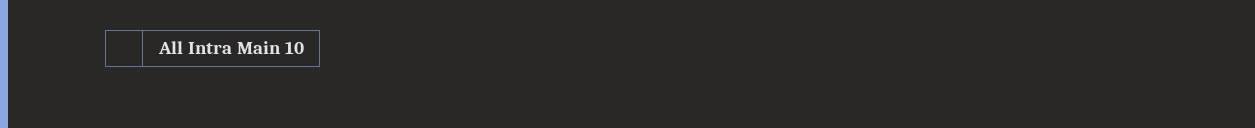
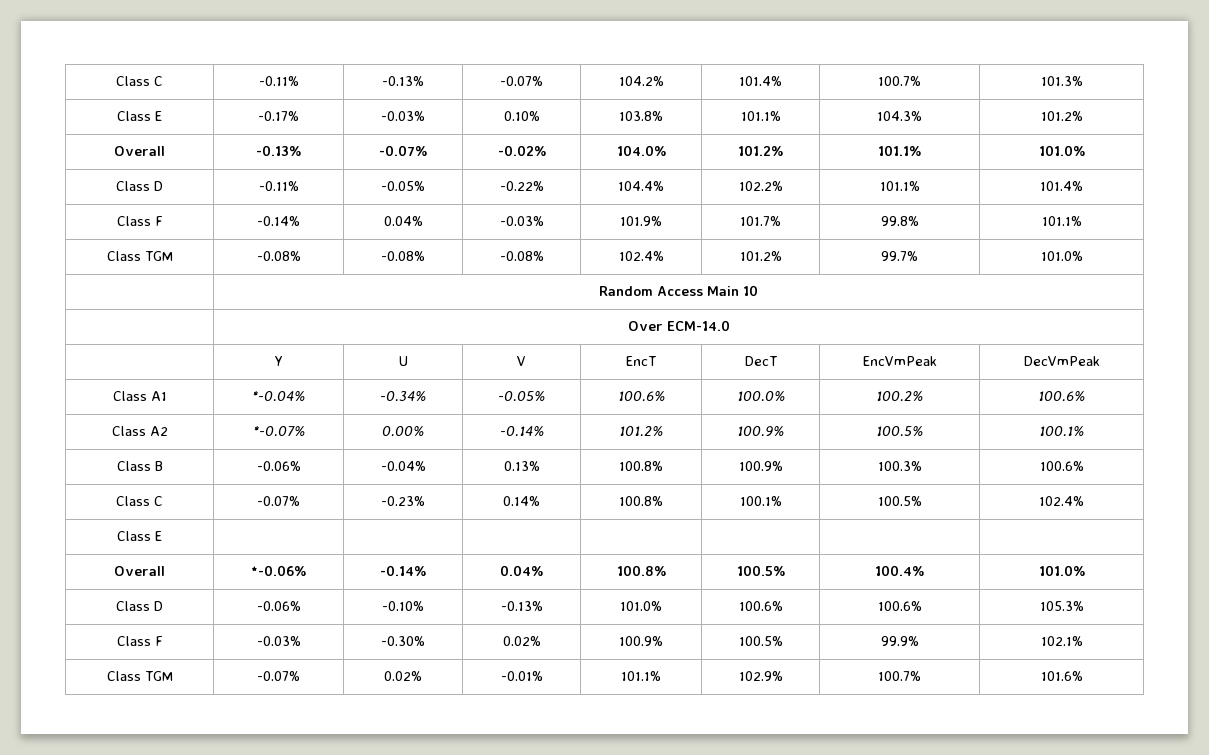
[157,41,304,54] | All Intra Main 10 -> [116,76,163,86] [258,76,299,86] [382,76,424,86] [500,76,543,86] [618,76,664,86] [739,76,782,86] [878,76,921,86] [1040,76,1083,86] [117,111,162,121] [258,111,299,121] [381,111,425,121] [503,111,540,121] [619,111,663,121] [740,111,781,121] [877,111,922,121] [1040,111,1083,121] [114,146,165,156] [256,145,301,156] [379,145,427,156] [497,145,546,156] [616,145,666,156] [738,145,783,156] [878,145,921,156] [1038,145,1085,156] [116,181,163,191] [258,181,299,191] [381,181,425,191] [499,181,544,191] [618,181,664,191] [738,181,783,191] [879,181,920,191] [1040,181,1083,191] [116,216,163,226] [257,216,300,226] [383,216,423,226] [499,216,544,226] [620,216,662,226] [740,216,781,226] [880,216,919,226] [1041,216,1082,226] [106,251,173,261] [256,251,301,261] [381,251,425,261] [499,251,544,261] [618,251,664,261] [739,251,782,261] [881,251,918,261] [1040,251,1083,261] [599,285,759,296] [627,320,730,331] [274,356,283,366] [398,356,408,366] [517,356,526,366] [626,356,656,366] [744,356,777,366] [862,356,937,366] [1023,356,1100,366] [112,391,167,401] [252,391,305,402] [380,391,426,402] [498,391,545,402] [617,391,665,402] [736,391,785,402] [876,391,923,402] [1038,391,1085,402] [111,426,168,436] [252,426,305,437] [382,426,424,437] [499,426,544,437] [619,426,663,437] [737,426,784,437] [876,426,923,437] [1039,426,1084,437] [116,461,163,471] [256,461,301,471] [380,461,426,471] [503,461,540,471] [619,461,663,471] [738,461,783,471] [877,461,922,471] [1039,461,1084,471] [116,496,163,506] [257,496,300,506] [381,496,425,506] [503,496,540,506] [619,496,663,506] [739,496,782,506] [877,496,922,506] [1039,496,1084,506] [117,531,162,541] [114,566,165,576] [251,565,306,576] [380,565,426,576] [500,565,543,576] [616,565,666,576] [736,565,785,576] [875,565,924,576] [1038,565,1085,576] [116,601,163,611] [256,601,301,611] [382,601,424,611] [500,601,543,611] [620,601,662,611] [738,601,783,611] [877,601,922,611] [1039,601,1084,611] [116,636,163,646] [256,636,301,646] [381,636,425,646] [502,636,541,646] [619,636,663,646] [738,636,783,646] [880,636,919,646] [1040,636,1083,646] [106,671,173,681] [257,671,300,681] [384,671,422,681] [500,671,543,681] [621,671,661,681] [738,671,783,681] [878,671,921,681] [1040,671,1083,681] Class C | -0.11% | -0.13% | -0.07% | 104.2% | 101.4% | 100.7% | 101.3% // Class E | -0.17% | -0.03% | 0.10% | 103.8% | 101.1% | 104.3% | 101.2% // Overall | -0.13% | -0.07% | -0.02% | 104.0% | 101.2% | 101.1% | 101.0% // Class D | -0.11% | -0.05% | -0.22% | 104.4% | 102.2% | 101.1% | 101.4% // Class F | -0.14% | 0.04% | -0.03% | 101.9% | 101.7% | 99.8% | 101.1% // Class TGM | -0.08% | -0.08% | -0.08% | 102.4% | 101.2% | 99.7% | 101.0% // | Random Access Main 10 // | Over ECM-14.0 // | Y | U | V | EncT | DecT | EncVmPeak | DecVmPeak // Class A1 | *-0.04% | -0.34% | -0.05% | 100.6% | 100.0% | 100.2% | 100.6% // Class A2 | *-0.07% | 0.00% | -0.14% | 101.2% | 100.9% | 100.5% | 100.1% // Class B | -0.06% | -0.04% | 0.13% | 100.8% | 100.9% | 100.3% | 100.6% // Class C | -0.07% | -0.23% | 0.14% | 100.8% | 100.1% | 100.5% | 102.4% // Class E | | | | | | | // Overall | *-0.06% | -0.14% | 0.04% | 100.8% | 100.5% | 100.4% | 101.0% // Class D | -0.06% | -0.10% | -0.13% | 101.0% | 100.6% | 100.6% | 105.3% // Class F | -0.03% | -0.30% | 0.02% | 100.9% | 100.5% | 99.9% | 102.1% // Class TGM | -0.07% | 0.02% | -0.01% | 101.1% | 102.9% | 100.7% | 101.6%

